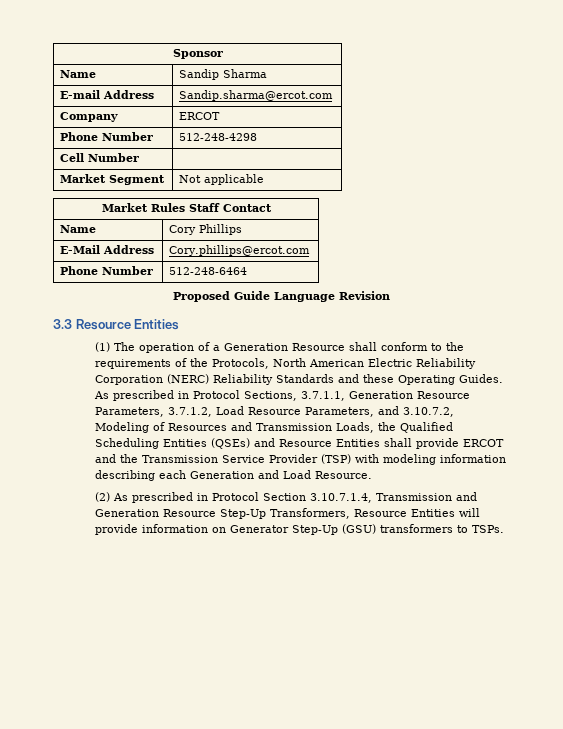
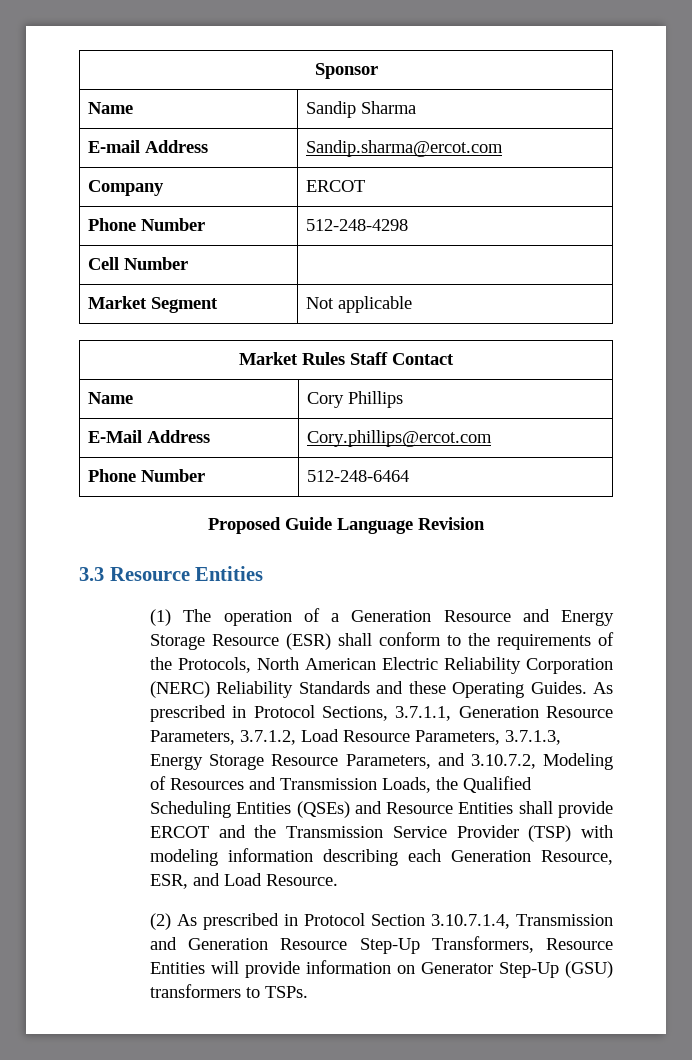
(345, 347) none -> [522,609,614,626] [150,633,332,650] and Energy Storage Resource (ESR)
(374, 412) none -> [505,730,562,745] [150,754,431,770] 3.7.1.3, Energy Storage Resource Parameters,
(254, 475) none -> [541,850,613,865] [150,874,189,889] Resource, ESR,

